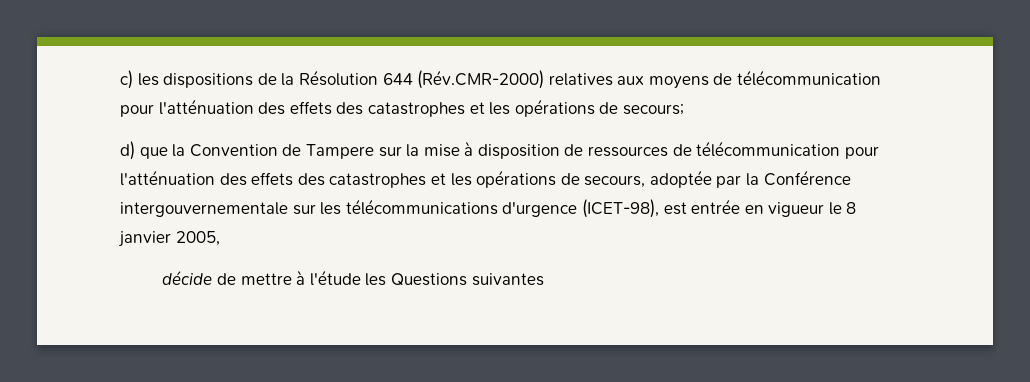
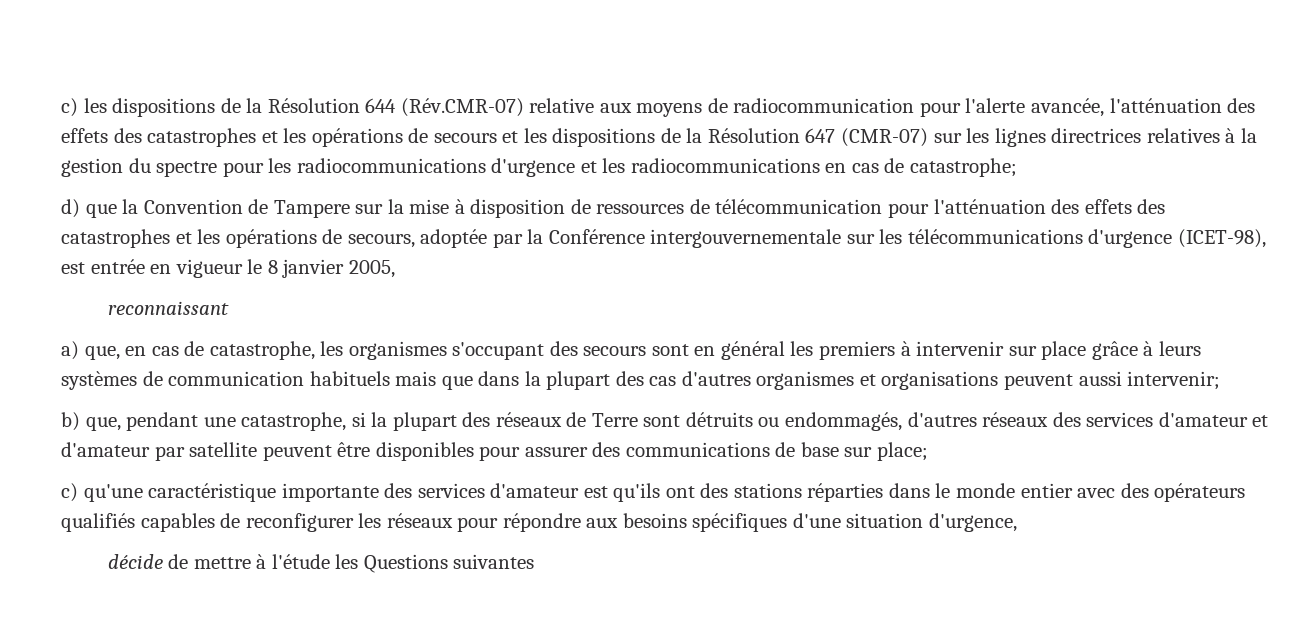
[417,70,613,89] (Rév.CMR-2000) relatives -> [400,98,595,117] (Rév.CMR-07) relative
[737,70,882,86] [120,99,684,117] télécommunication pour l'atténuation des effets des catastrophes et les opérations de secours; -> [733,98,1256,117] [61,128,1257,147] [61,158,1017,177] radiocommunication pour l'alerte avancée, l'atténuation des effets des catastrophes et les opérations de secours et les dispositions de la Résolution 647 (CMR-07) sur les lignes directrices relatives à la gestion du spectre pour les radiocommunications d'urgence et les radiocommunications en cas de catastrophe;
(220, 238) none -> [107,301,229,315] [61,341,1201,360] [61,371,1221,390] [61,412,1269,431] [61,442,928,461] [61,483,1246,502] [61,513,1017,532] // reconnaissant // a) que, en cas de catastrophe, les organismes s'occupant des secours sont en général les premiers à intervenir sur place grâce à leurs systèmes de communication habituels mais que dans la plupart des cas d'autres organismes et organisations peuvent aussi intervenir; // b) que, pendant une catastrophe, si la plupart des réseaux de Terre sont détruits ou endommagés, d'autres réseaux des services d'amateur et d'amateur par satellite peuvent être disponibles pour assurer des communications de base sur place; // c) qu'une caractéristique importante des services d'amateur est qu'ils ont des stations réparties dans le monde entier avec des opérateurs qualifiés capables de reconfigurer les réseaux pour répondre aux besoins spécifiques d'une situation d'urgence,

